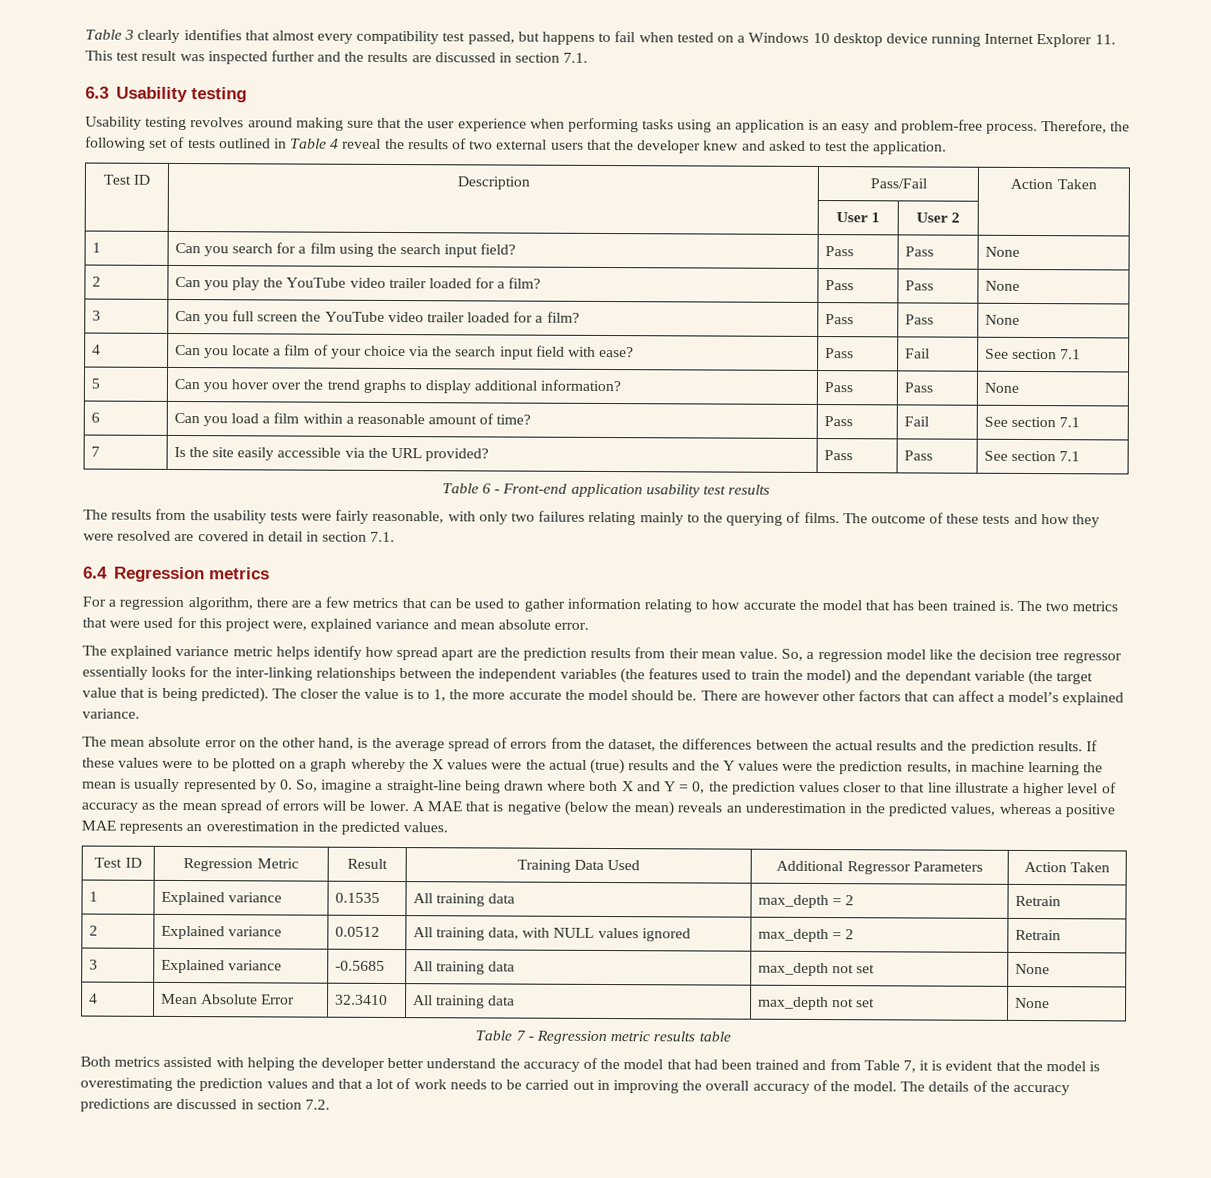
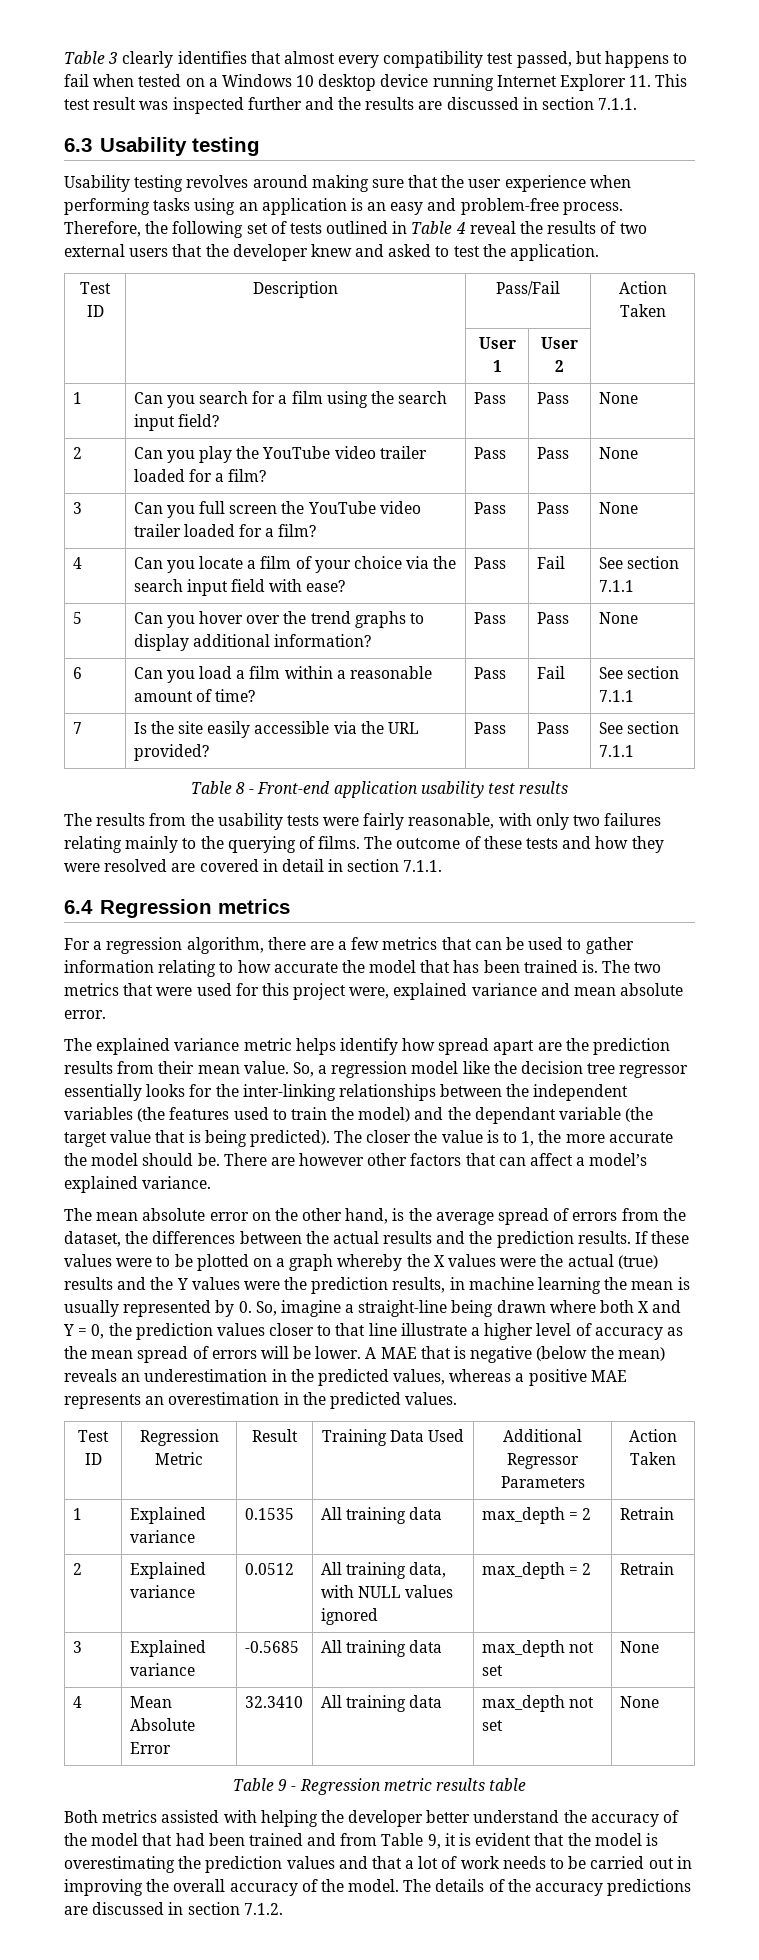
[563,52,589,63] 7.1. -> [598,98,638,110] 7.1.1.
[1059,349,1081,360] 7.1 -> [598,580,634,592] 7.1.1
[1058,417,1080,428] 7.1 -> [598,690,634,702] 7.1.1
[1058,451,1080,462] [441,483,492,494] 7.1 // Table 6 -> [598,745,634,757] [190,781,246,794] 7.1.1 // Table 8
[370,531,396,543] 7.1. -> [403,860,443,872] 7.1.1.
[515,1030,526,1041] 7 -> [278,1779,288,1791] 9
[902,1060,916,1073] 7, -> [427,1834,441,1849] 9,
[304,1099,330,1110] 7.2. -> [243,1903,283,1915] 7.1.2.

